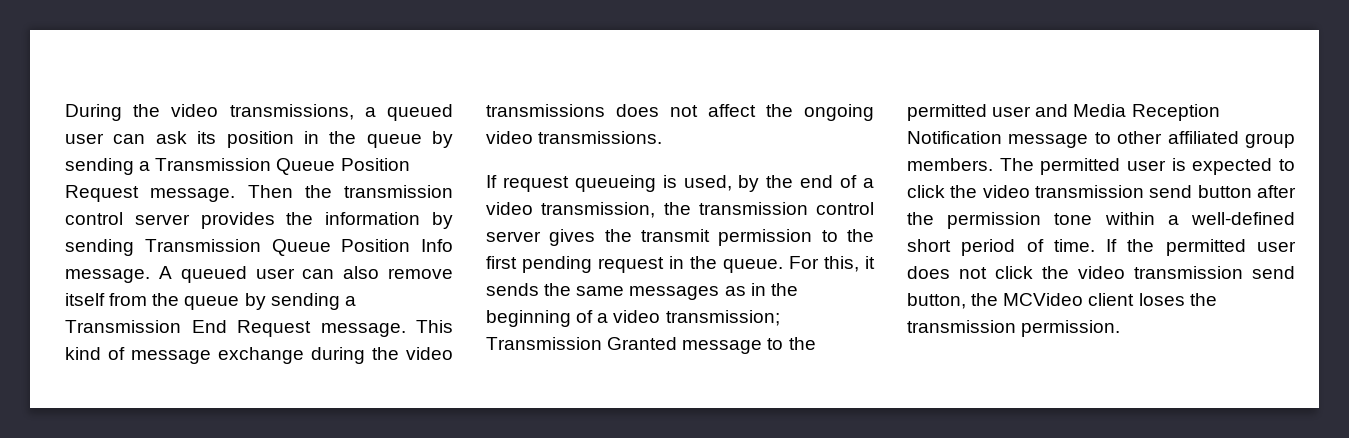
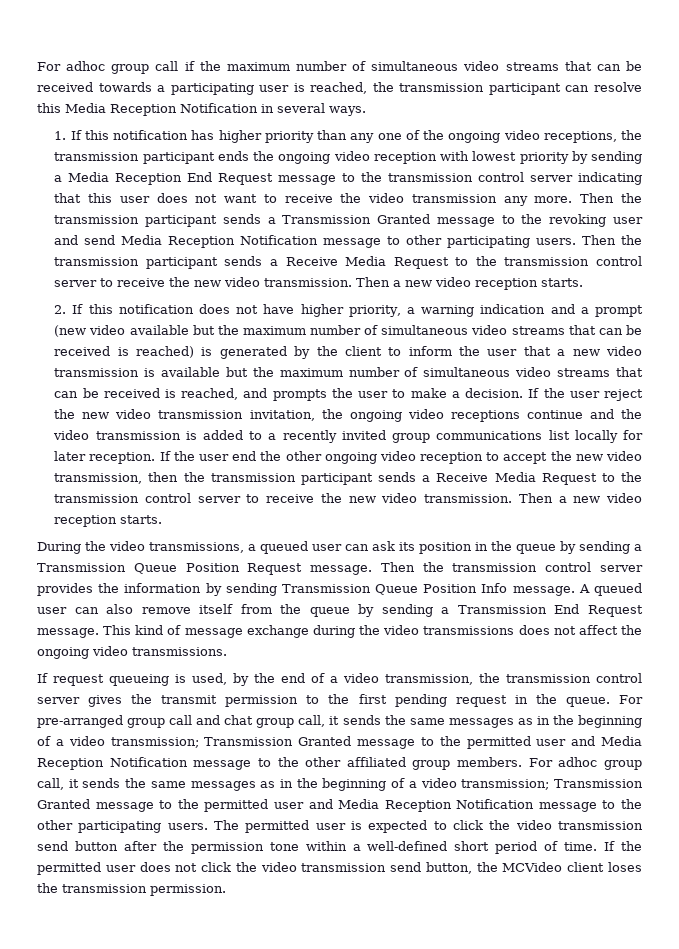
(65, 112) none -> [37,61,642,74] [37,82,642,95] [37,103,366,116] [54,130,642,143] [54,151,642,164] [54,172,643,185] [54,193,642,206] [54,214,643,227] [54,235,642,248] [54,256,643,269] [54,277,584,290] [54,304,644,317] [54,325,642,337] [54,346,642,359] [54,367,644,377] [54,388,643,401] [54,409,642,422] [53,430,643,443] [54,451,642,464] [54,472,642,485] [54,493,643,503] [54,515,163,527] For adhoc group call if the maximum number of simultaneous video streams that can be received towards a participating user is reached, the transmission participant can resolve this Media Reception Notification in several ways. // 1. If this notification has higher priority than any one of the ongoing video receptions, the transmission participant ends the ongoing video reception with lowest priority by sending a Media Reception End Request message to the transmission control server indicating that this user does not want to receive the video transmission any more. Then the transmission participant sends a Transmission Granted message to the revoking user and send Media Reception Notification message to other participating users. Then the transmission participant sends a Receive Media Request to the transmission control server to receive the new video transmission. Then a new video reception starts. // 2. If this notification does not have higher priority, a warning indication and a prompt (new video available but the maximum number of simultaneous video streams that can be received is reached) is generated by the client to inform the user that a new video transmission is available but the maximum number of simultaneous video streams that can be received is reached, and prompts the user to make a decision. If the user reject the new video transmission invitation, the ongoing video receptions continue and the video transmission is added to a recently invited group communications list locally for later reception. If the user end the other ongoing video reception to accept the new video transmission, then the transmission participant sends a Receive Media Request to the transmission control server to receive the new video transmission. Then a new video reception starts. //
[824,256,859,272] this, -> [37,715,326,728] pre-arranged group call and chat group call,
(1111, 138) none -> [277,757,299,767] the
(993, 164) none -> [528,757,642,770] [37,778,643,791] [37,799,642,812] [37,820,208,833] For adhoc group call, it sends the same messages as in the beginning of a video transmission; Transmission Granted message to the permitted user and Media Reception Notification message to the other participating users.

